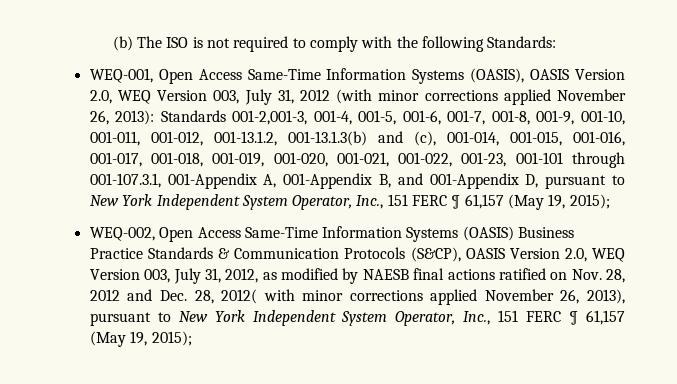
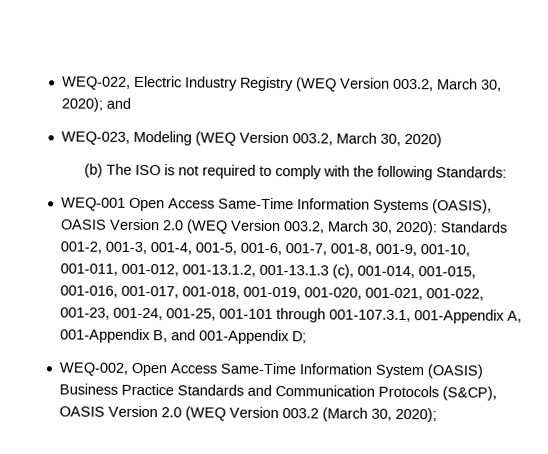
(112, 43) none -> [61,75,502,92] [60,97,131,112] [60,130,442,148] WEQ-022, Electric Industry Registry (WEQ Version 003.2, March 30, 2020); and // WEQ-023, Modeling (WEQ Version 003.2, March 30, 2020) //
[89,68,153,83] WEQ-001, -> [60,197,126,211] WEQ-001
[89,89,626,105] [89,110,308,125] 2.0, WEQ Version 003, July 31, 2012 (with minor corrections applied November 26, 2013): Standards 001-2,001-3, -> [161,219,508,236] [59,241,147,255] 2.0 (WEQ Version 003.2, March 30, 2020): Standards 001-2, 001-3,
[287,131,403,146] 001-13.1.3(b) and -> [258,264,329,276] 001-13.1.3
(507, 159) none -> [112,307,216,321] 001-24, 001-25,
[525,174,626,189] [89,194,610,210] D, pursuant to New York Independent System Operator, Inc., 151 FERC ¶ 61,157 (May 19, 2015); -> [291,331,307,344] D;
[406,227,459,242] Systems -> [374,364,424,379] System
[218,248,231,259] & -> [246,384,272,396] and
[564,248,625,262] [89,268,625,284] [89,289,625,305] [89,310,625,326] [89,331,192,347] 2.0, WEQ Version 003, July 31, 2012, as modified by NAESB final actions ratified on Nov. 28, 2012 and Dec. 28, 2012( with minor corrections applied November 26, 2013), pursuant to New York Independent System Operator, Inc., 151 FERC ¶ 61,157 (May 19, 2015); -> [160,406,437,423] 2.0 (WEQ Version 003.2 (March 30, 2020);

